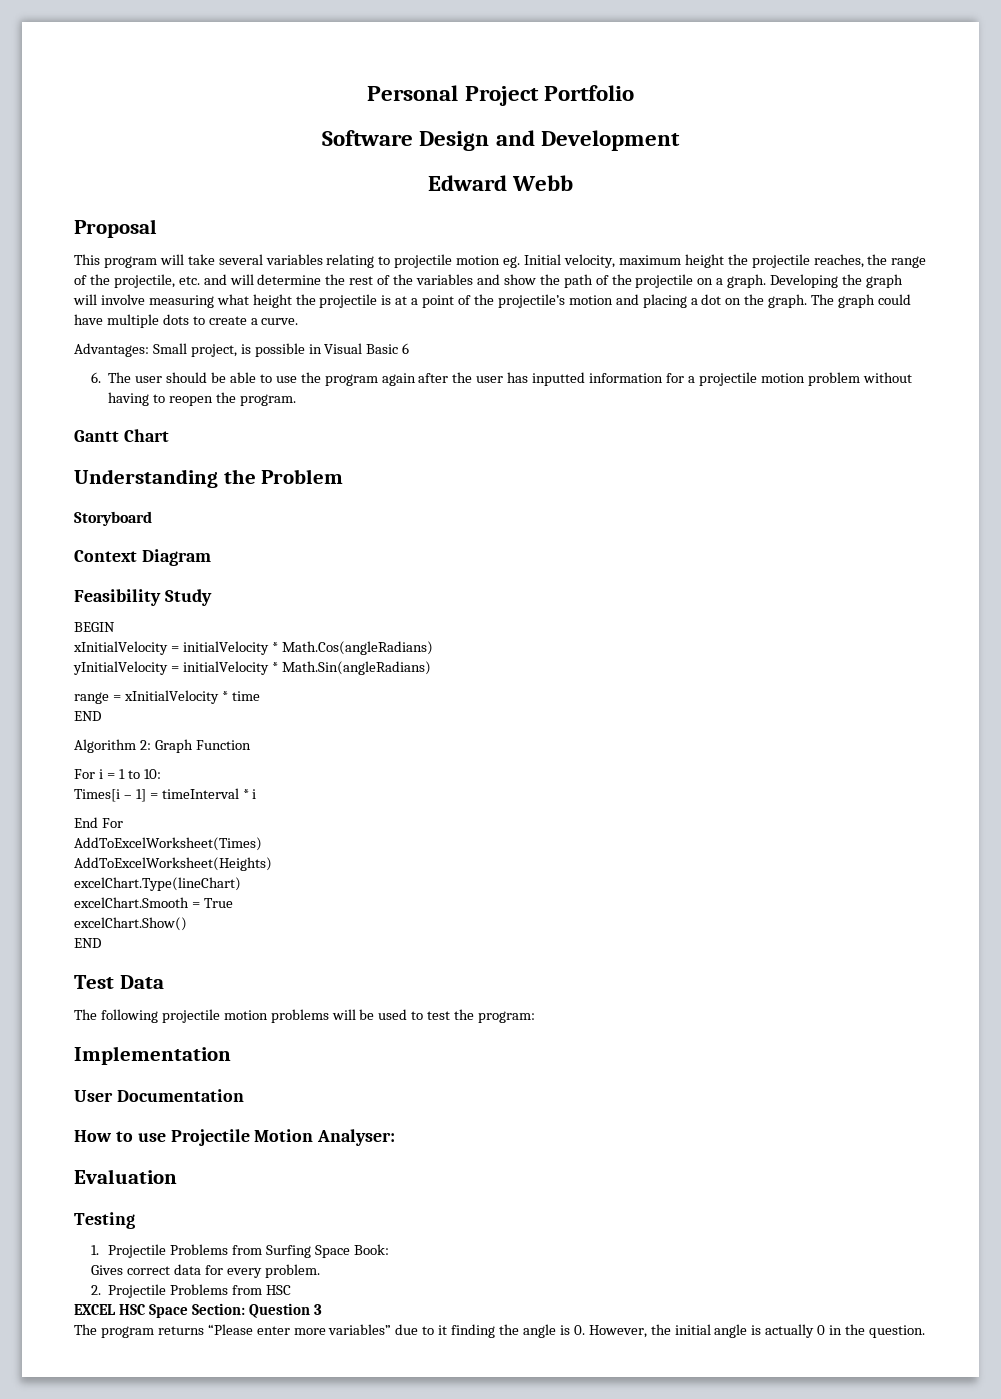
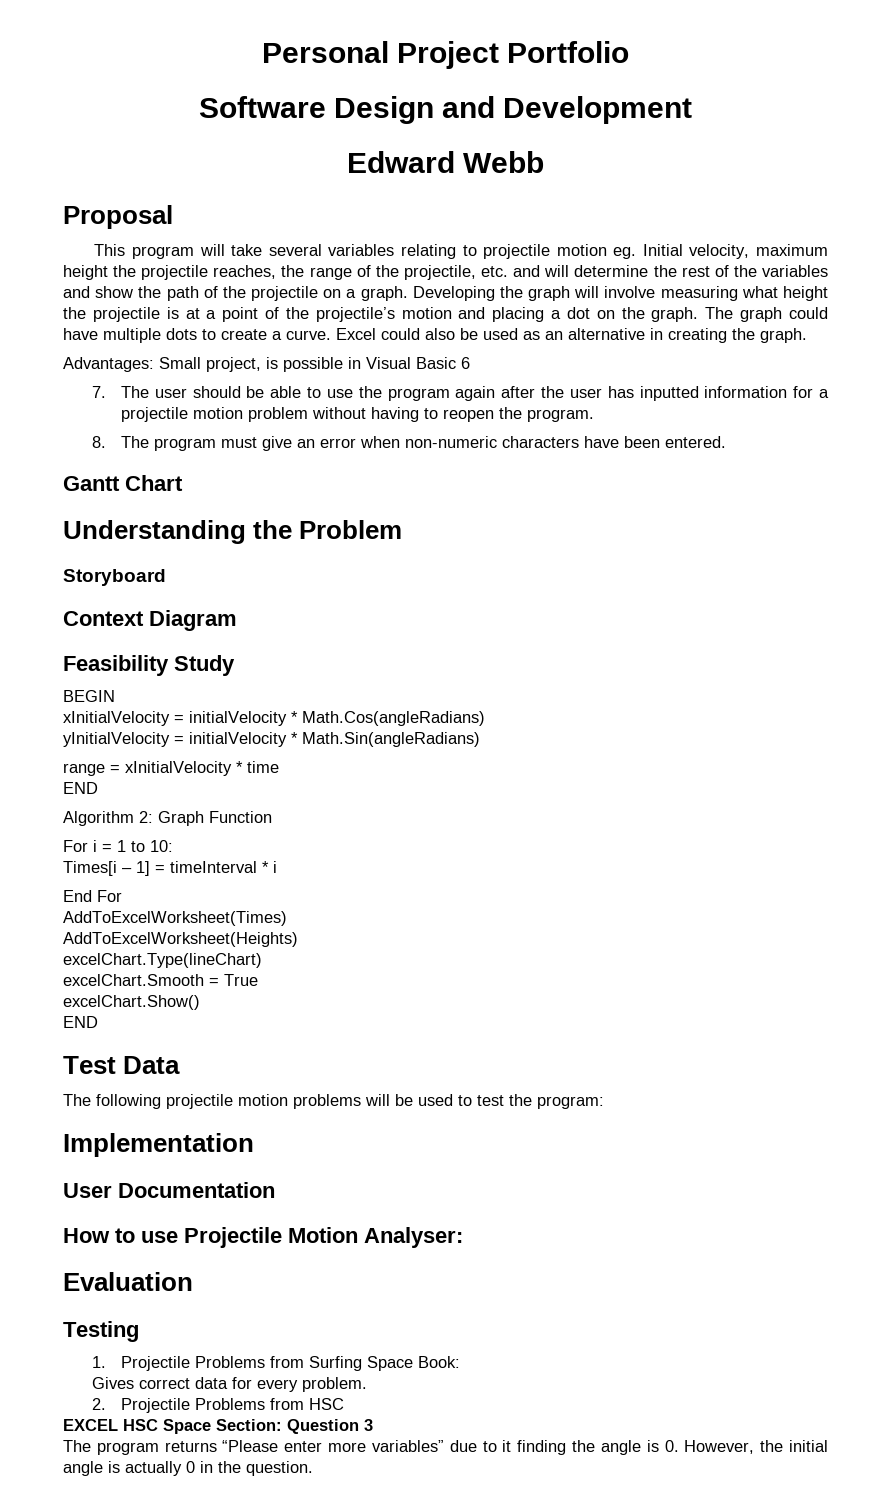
(299, 321) none -> [336,328,807,343] Excel could also be used as an alternative in creating the graph.
[91,372,102,383] 6. -> [91,386,106,398] 7.
(296, 400) none -> [91,436,726,451] // 8. The program must give an error when non-numeric characters have been entered.

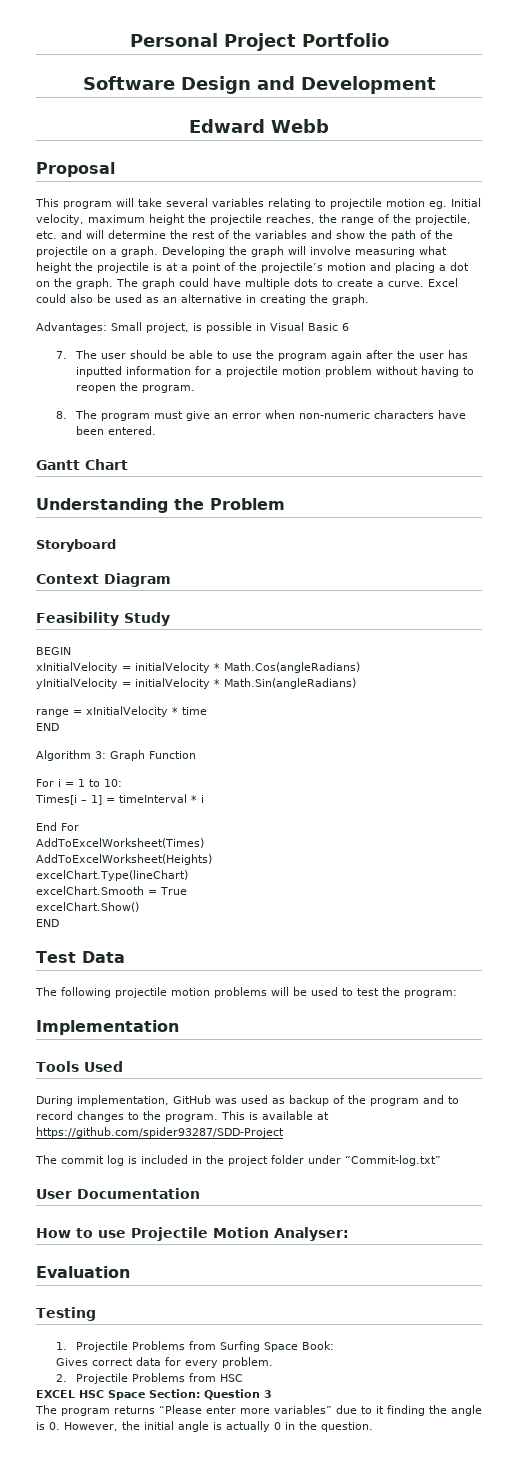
[139,811,153,823] 2: -> [95,751,106,759] 3:
(254, 1145) none -> [36,1061,123,1072] [36,1095,459,1106] [36,1111,329,1122] [36,1127,284,1138] [35,1155,441,1166] // Tools Used // During implementation, GitHub was used as backup of the program and to record changes to the program. This is available at https://github.com/spider93287/SDD-Project // The commit log is included in the project folder under “Commit-log.txt”

